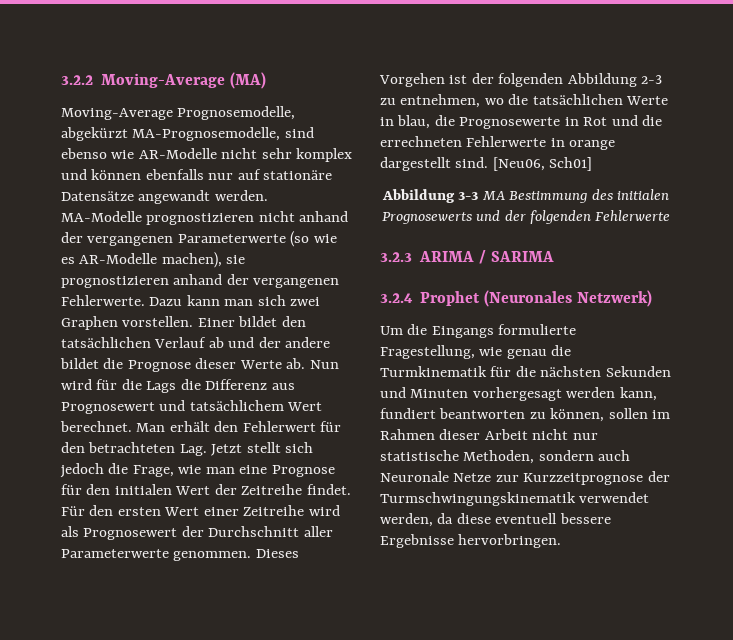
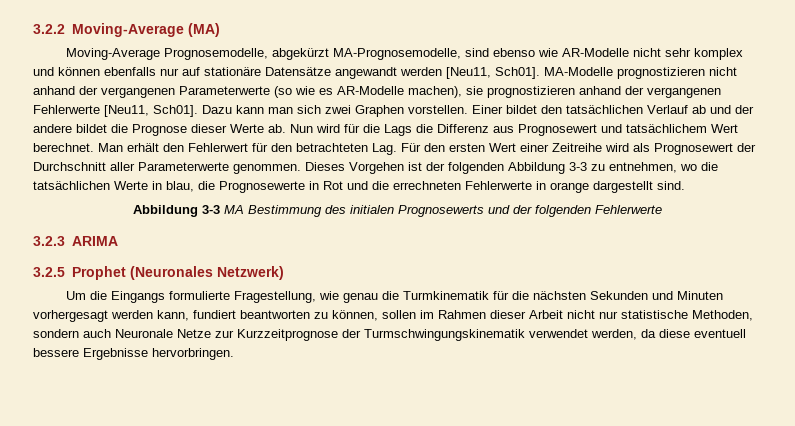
[214,190,268,201] werden. -> [400,67,540,79] werden [Neu11, Sch01].
[61,295,145,306] Fehlerwerte. -> [33,105,198,117] Fehlerwerte [Neu11, Sch01].
[211,442,314,456] [60,463,335,478] [61,484,351,495] Jetzt stellt sich jedoch die Frage, wie man eine Prognose für den initialen Wert der Zeitreihe findet. -> (397, 149) none
[641,75,663,84] 2-3 -> [569,162,587,171] 3-3
[492,157,593,171] [Neu06, Sch01] -> (685, 185) none
[478,250,554,264] [380,293,413,303] / SARIMA // 3.2.4 -> [33,267,65,277] // 3.2.5

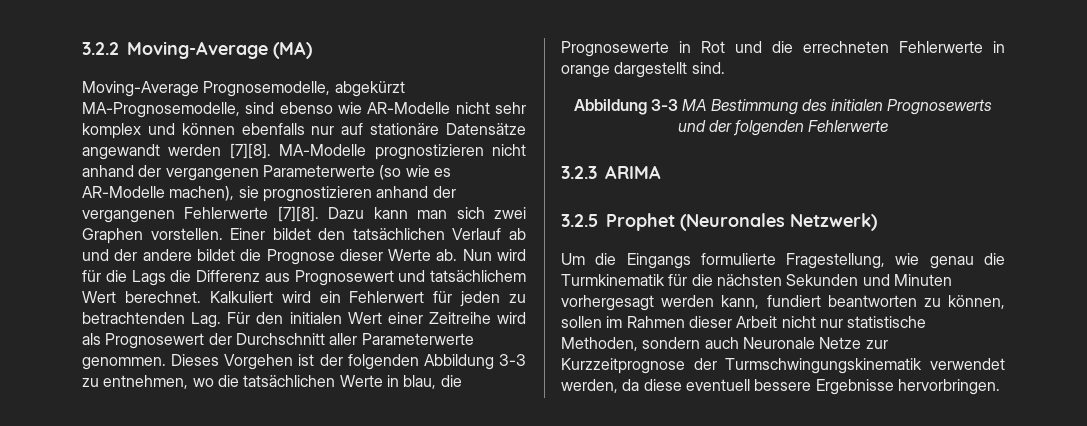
[446,67,540,79] [Neu11, Sch01]. -> [229,143,271,159] [7][8].
[104,105,198,117] [Neu11, Sch01]. -> [277,206,319,222] [7][8].
[98,143,368,152] Man erhält den Fehlerwert für den betrachteten -> [209,291,526,307] [82,312,185,324] Kalkuliert wird ein Fehlerwert für jeden zu betrachtenden
[449,143,485,152] ersten -> [289,312,342,324] initialen

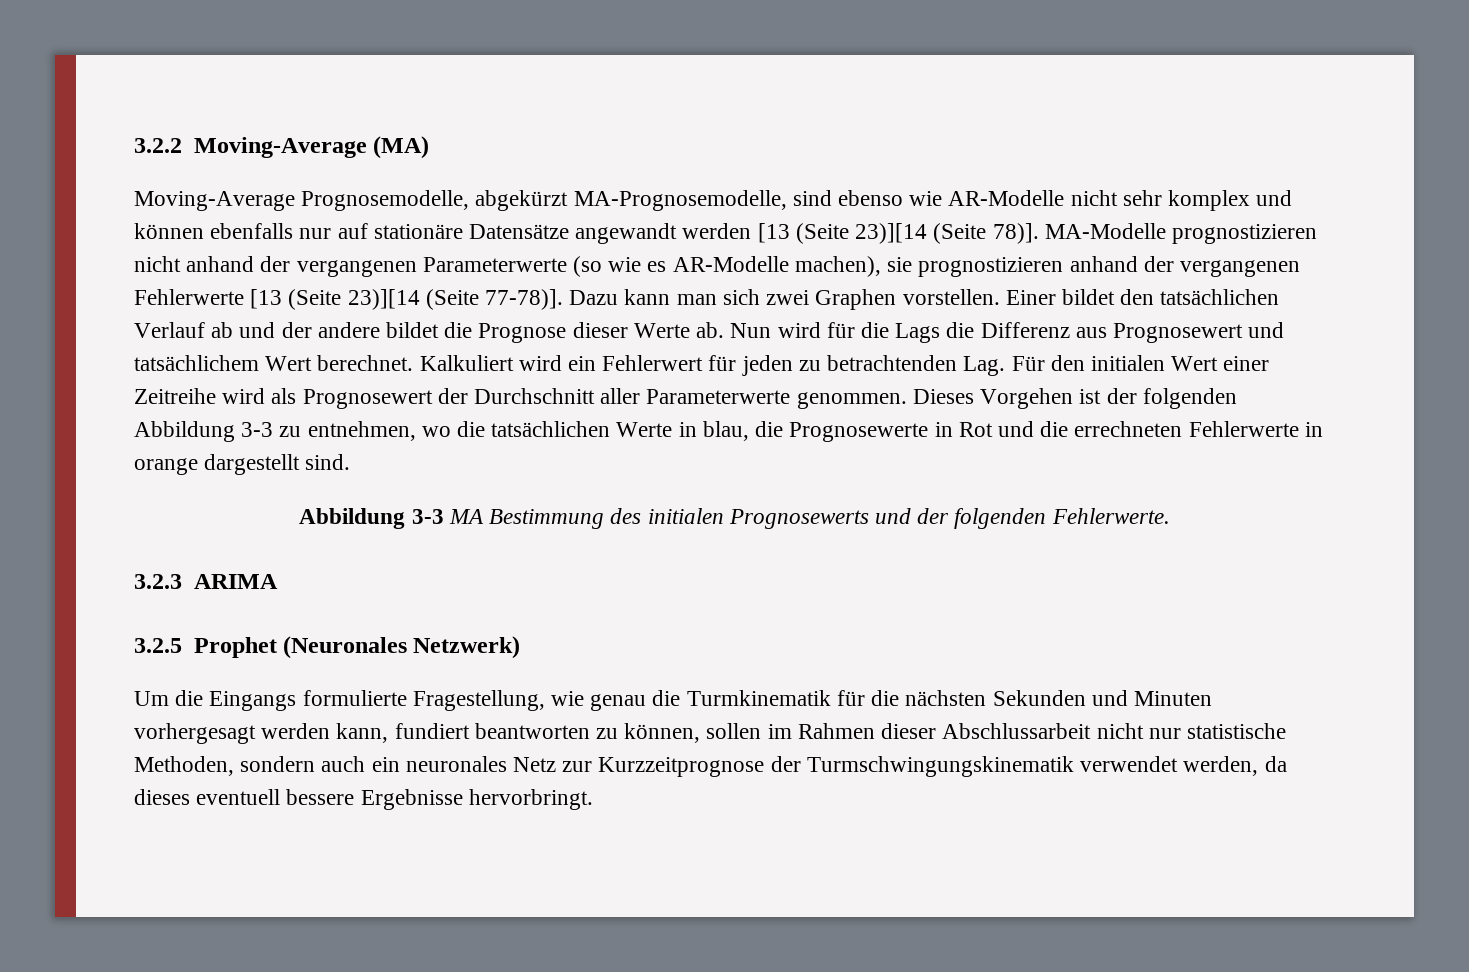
[229,143,271,159] [7][8]. -> [757,223,1039,244] [13 (Seite 23)][14 (Seite 78)].
[277,206,319,222] [7][8]. -> [250,289,564,310] [13 (Seite 23)][14 (Seite 77-78)].
[808,120,889,132] Fehlerwerte -> [1051,508,1170,524] Fehlerwerte.
[736,316,778,328] Arbeit -> [942,723,1092,739] Abschlussarbeit
[742,337,862,349] Neuronale Netze -> [371,756,557,772] ein neuronales Netz
[643,379,682,391] diese -> [134,789,190,805] dieses
[897,379,1000,395] hervorbringen. -> [468,789,593,810] hervorbringt.

